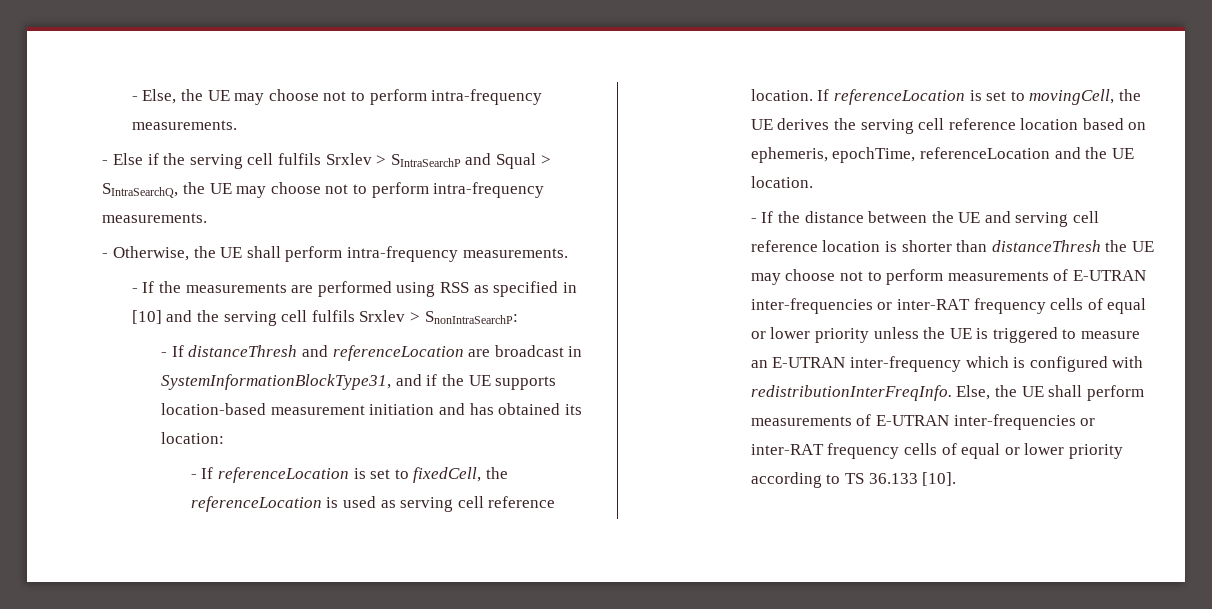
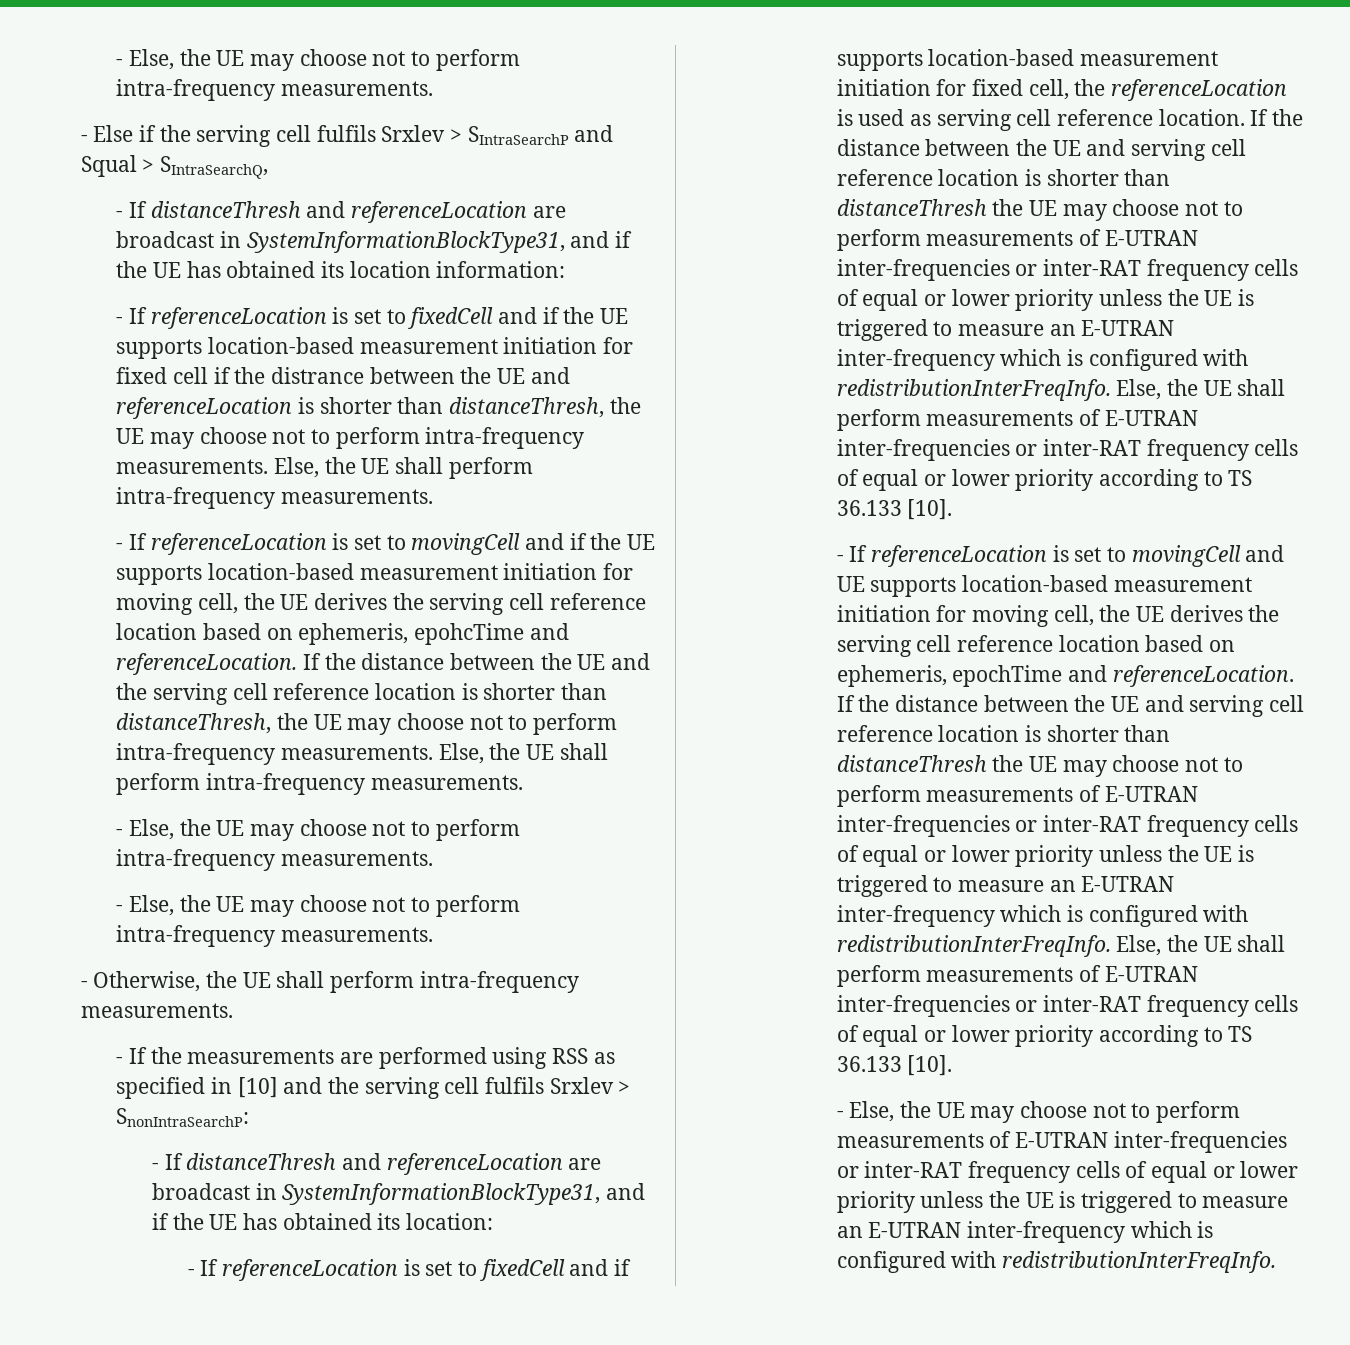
(179, 190) none -> [116,201,566,223] [116,231,632,253] [116,261,566,278] [116,307,628,329] [116,337,633,359] [116,367,570,384] [116,397,641,419] [116,427,585,449] [116,457,533,479] [116,487,433,509] [116,533,655,555] [116,563,633,585] [116,593,646,615] [116,623,569,645] [116,653,650,675] [116,683,607,705] [116,713,617,735] [116,743,608,765] [116,773,523,795] [116,819,520,841] [116,849,433,871] [116,895,174,916] // - If distanceThresh and referenceLocation are broadcast in SystemInformationBlockType31, and if the UE has obtained its location information: // - If referenceLocation is set to fixedCell and if the UE supports location-based measurement initiation for fixed cell if the distrance between the UE and referenceLocation is shorter than distanceThresh, the UE may choose not to perform intra-frequency measurements. Else, the UE shall perform intra-frequency measurements. // - If referenceLocation is set to movingCell and if the UE supports location-based measurement initiation for moving cell, the UE derives the serving cell reference location based on ephemeris, epohcTime and referenceLocation. If the distance between the UE and the serving cell reference location is shorter than distanceThresh, the UE may choose not to perform intra-frequency measurements. Else, the UE shall perform intra-frequency measurements. // - Else, the UE may choose not to perform intra-frequency measurements. // - Else,
[495,376,557,390] [161,403,466,415] supports location-based measurement initiation and -> (238, 1222) none
[413,467,482,483] fixedCell, -> [479,1259,631,1281] [836,49,1218,71] [836,79,1069,100] fixedCell and if supports location-based measurement initiation for fixed cell,
[833,89,1141,105] [750,118,1147,134] [750,147,1134,163] [750,176,813,188] [750,211,774,223] referenceLocation is set to movingCell, the UE derives the serving cell reference location based on ephemeris, epochTime, referenceLocation and the UE location. // - If -> (1269, 117) none
(957, 479) none -> [836,545,1285,567] [836,575,1252,597] [836,605,1280,627] [836,635,1235,657] [836,665,1294,687] [836,695,1304,717] [836,725,1171,742] [836,755,1243,777] [836,785,1198,807] [836,815,1299,837] [836,845,1254,867] [836,875,1175,897] [836,905,1249,927] [836,935,1286,957] [836,965,1198,987] [836,995,1299,1017] [836,1025,1253,1047] [836,1055,953,1076] [836,1101,1240,1123] [836,1131,1287,1153] [836,1161,1299,1183] [836,1191,1289,1213] [836,1221,1214,1243] [836,1251,1276,1273] // - If referenceLocation is set to movingCell and UE supports location-based measurement initiation for moving cell, the UE derives the serving cell reference location based on ephemeris, epochTime and referenceLocation. If the distance between the UE and serving cell reference location is shorter than distanceThresh the UE may choose not to perform measurements of E-UTRAN inter-frequencies or inter-RAT frequency cells of equal or lower priority unless the UE is triggered to measure an E-UTRAN inter-frequency which is configured with redistributionInterFreqInfo. Else, the UE shall perform measurements of E-UTRAN inter-frequencies or inter-RAT frequency cells of equal or lower priority according to TS 36.133 [10]. // - Else, the UE may choose not to perform measurements of E-UTRAN inter-frequencies or inter-RAT frequency cells of equal or lower priority unless the UE is triggered to measure an E-UTRAN inter-frequency which is configured with redistributionInterFreqInfo.

